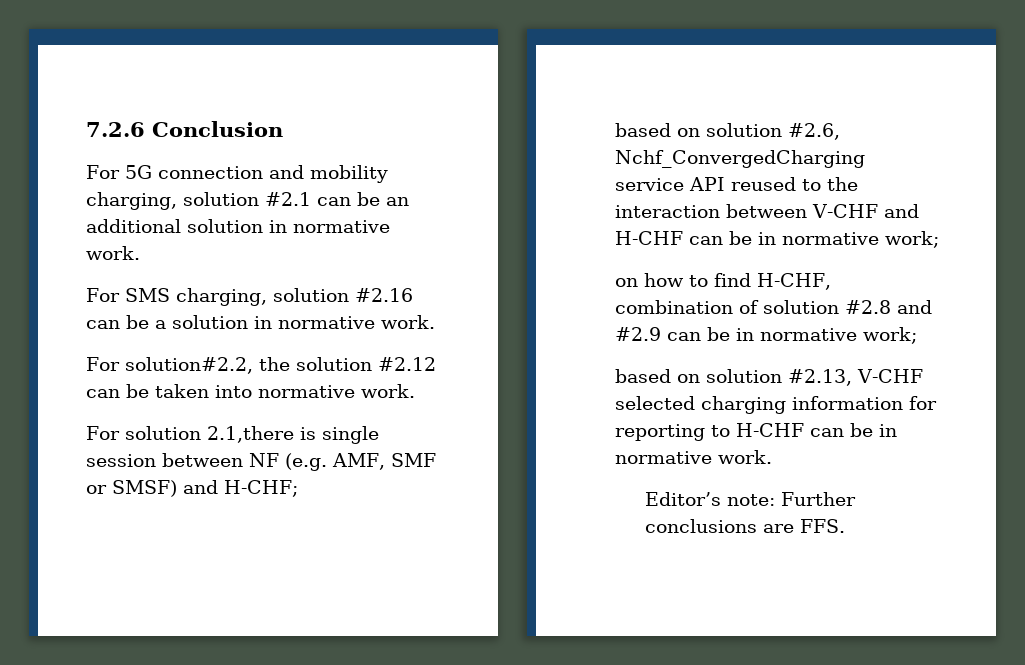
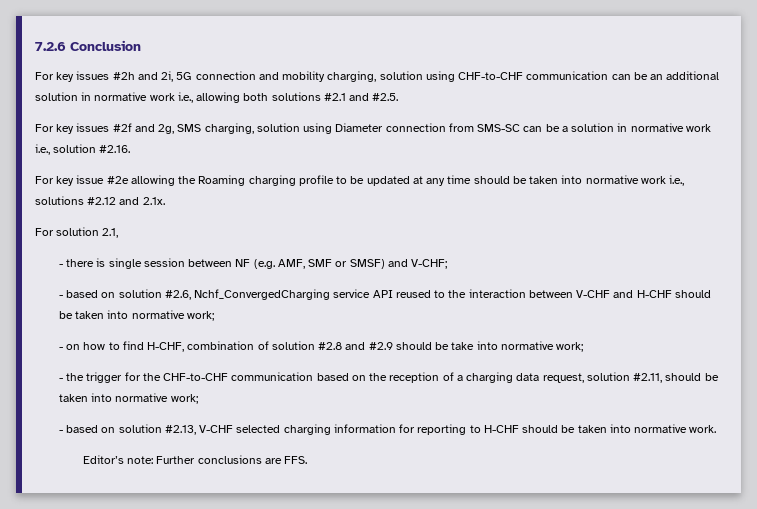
(120, 172) none -> [56,71,174,82] key issues #2h and 2i,
[265,192,311,206] #2.1 -> [425,71,609,82] using CHF-to-CHF communication
[86,246,140,260] [86,288,413,306] work. // For SMS charging, solution #2.16 -> [149,92,399,103] [35,123,521,134] work i.e., allowing both solutions #2.1 and #2.5. // For key issues #2f and 2g, SMS charging, solution using Diameter connection from SMS-SC
[381,315,435,329] [86,357,436,374] [86,384,415,398] work. // For solution#2.2, the solution #2.12 can be taken into normative work. -> [685,124,711,132] [35,144,131,155] [35,175,685,186] [35,196,165,205] work i.e., solution #2.16. // For key issue #2e allowing the Roaming charging profile to be updated at any time should be taken into normative work i.e., solutions #2.12 and 2.1x.
[206,426,294,443] 2.1,there -> [102,228,119,238] [58,259,95,267] 2.1, // - there
[224,480,298,497] H-CHF; // -> [411,259,448,269] [58,295,63,298] V-CHF; // -
[688,231,939,248] can be in normative work; // -> [674,290,711,298] [58,310,214,321] [58,347,63,350] should be taken into normative work; // -
[666,327,917,344] can be in normative work; // -> [395,341,584,352] [58,372,719,383] [58,393,198,404] [58,430,63,433] should be take into normative work; // - the trigger for the CHF-to-CHF communication based on the reception of a charging data request, solution #2.11, should be taken into normative work; // -
[809,423,897,437] can be in -> [522,424,631,433] should be taken into

